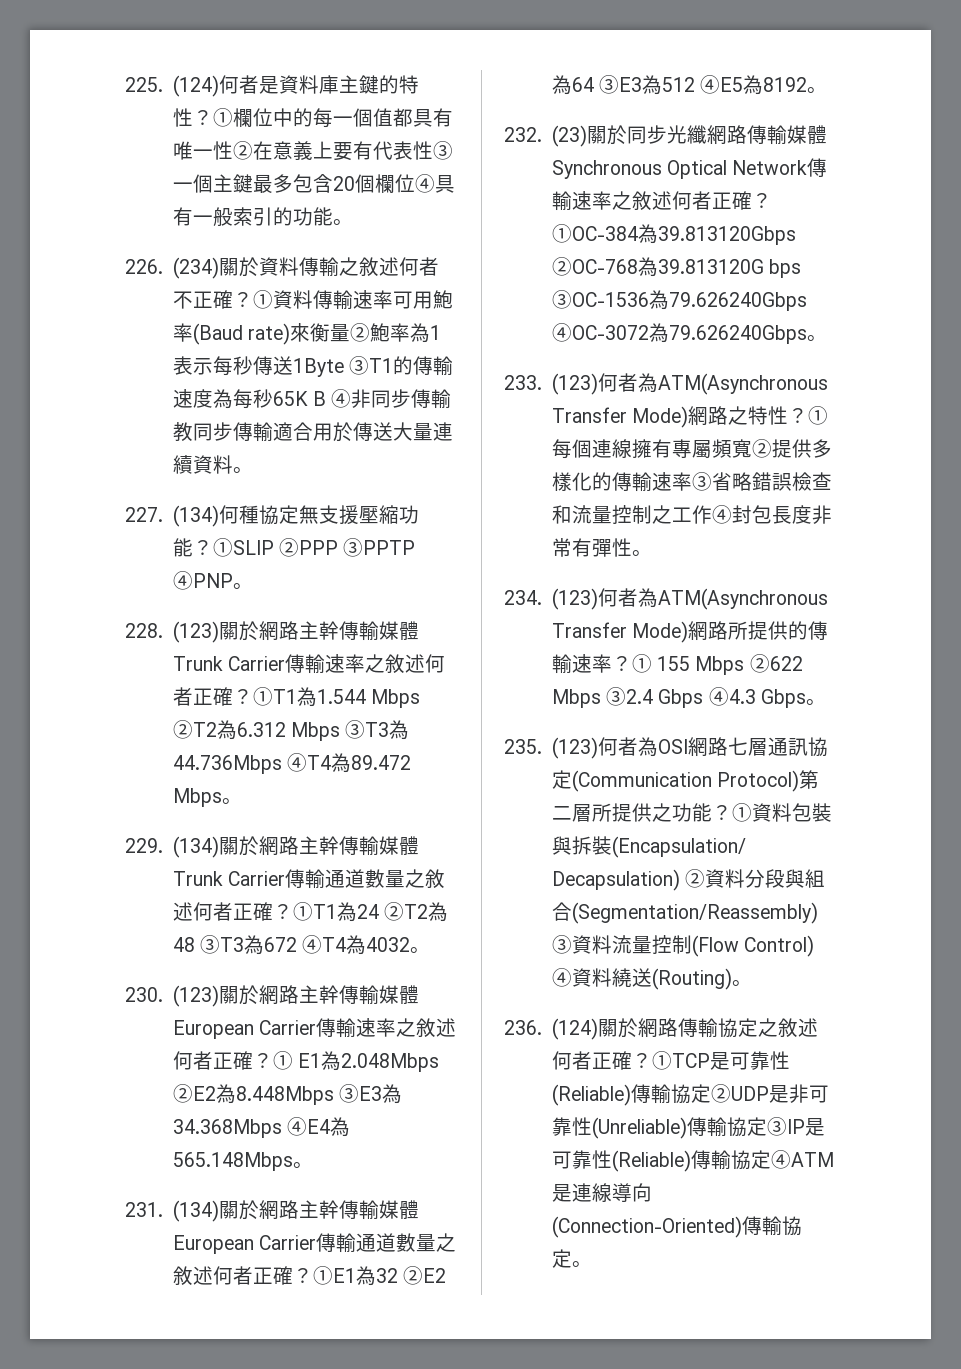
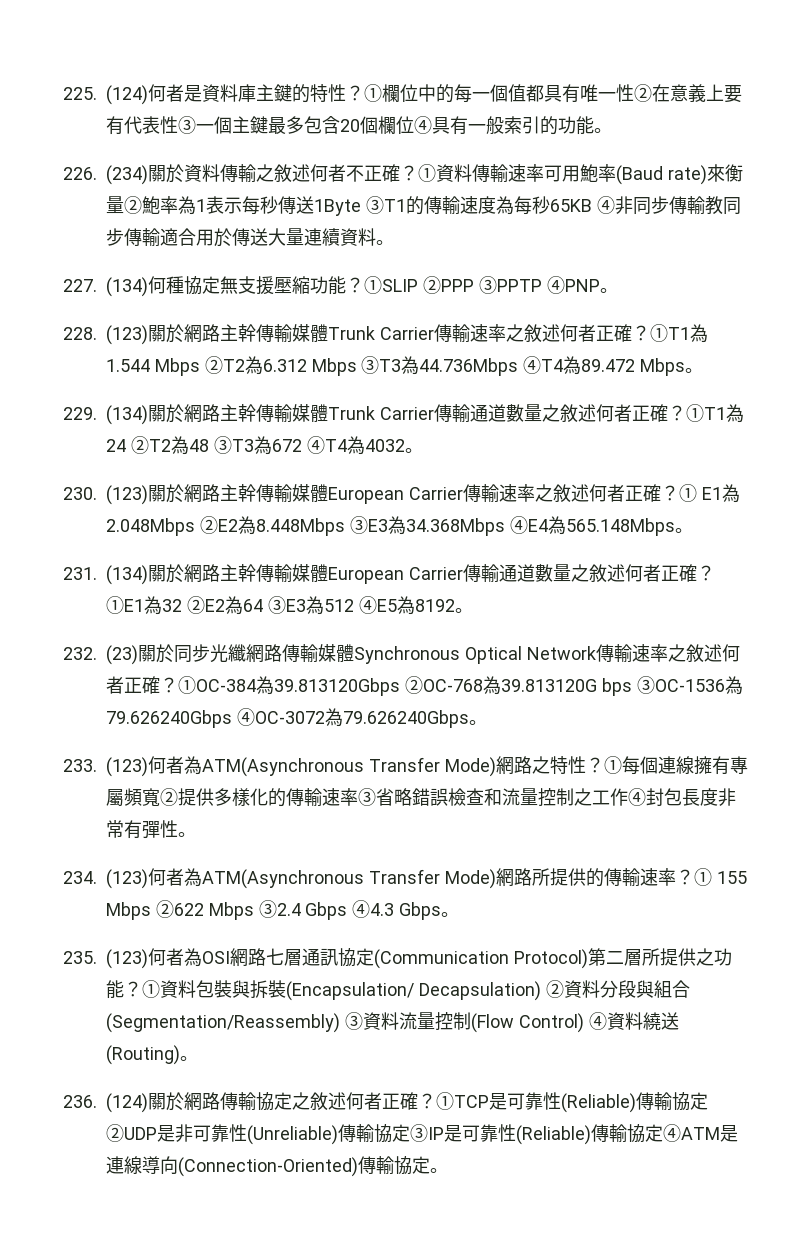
[272,391,327,406] 65K B -> [549,199,592,212] 65KB

